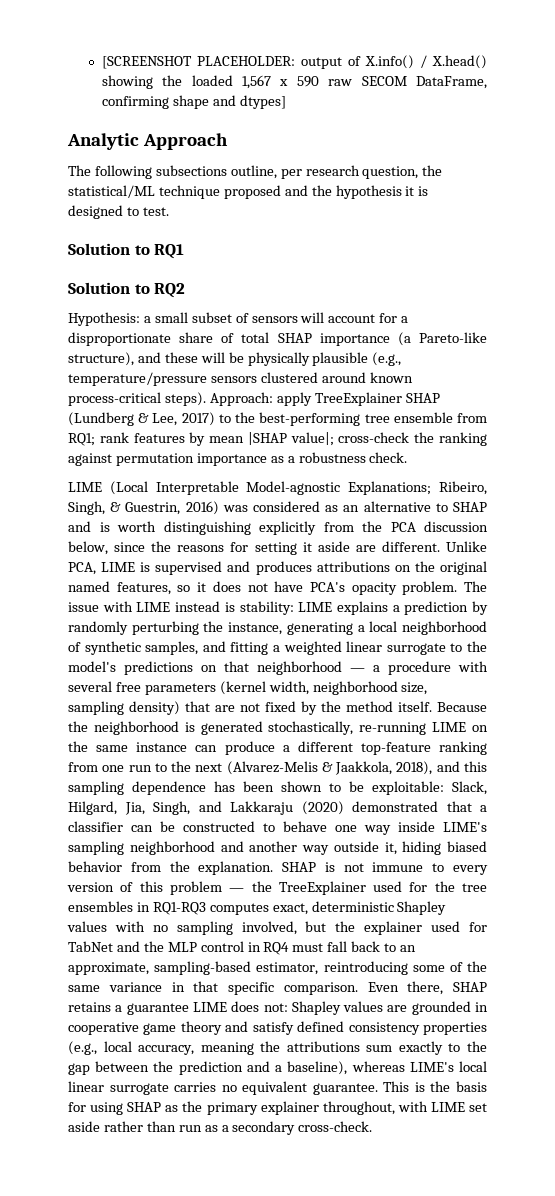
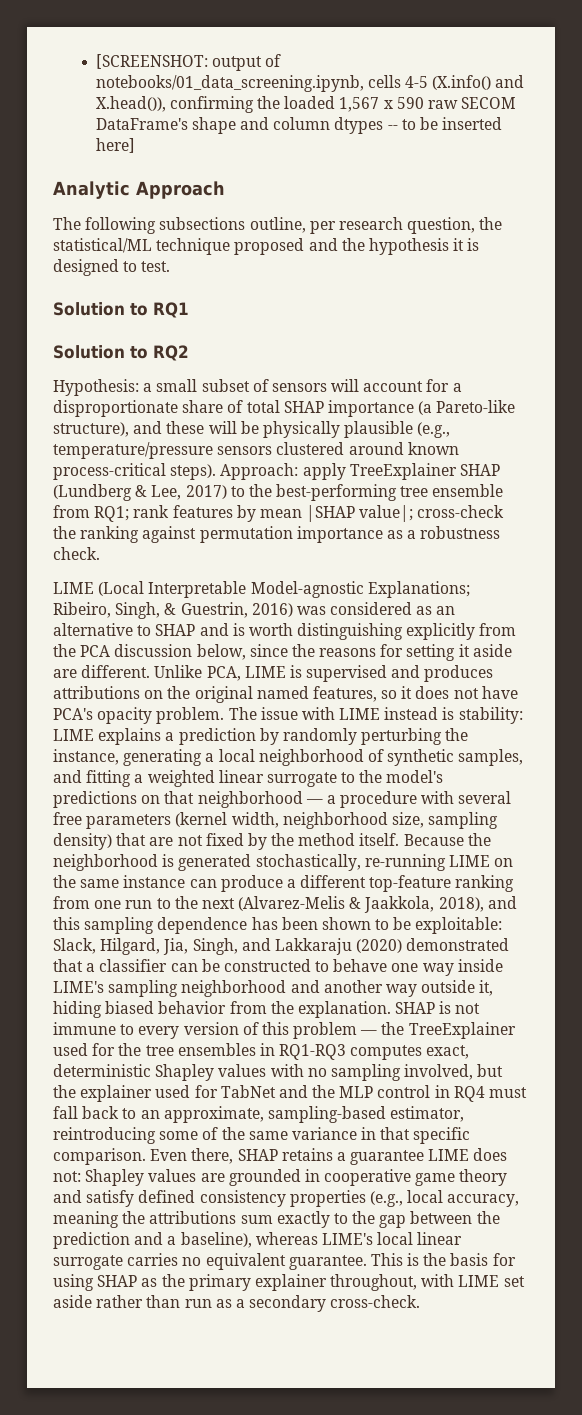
[101,55,487,69] [101,75,153,89] [SCREENSHOT PLACEHOLDER: output of X.info() / X.head() showing -> [95,54,282,71] [95,75,525,92] [95,96,254,113] [SCREENSHOT: output of notebooks/01_data_screening.ipynb, cells 4-5 (X.info() and X.head()), confirming
[415,76,487,89] [101,95,286,109] DataFrame, confirming shape and dtypes] -> [95,117,503,134] [95,138,135,153] DataFrame's shape and column dtypes -- to be inserted here]

